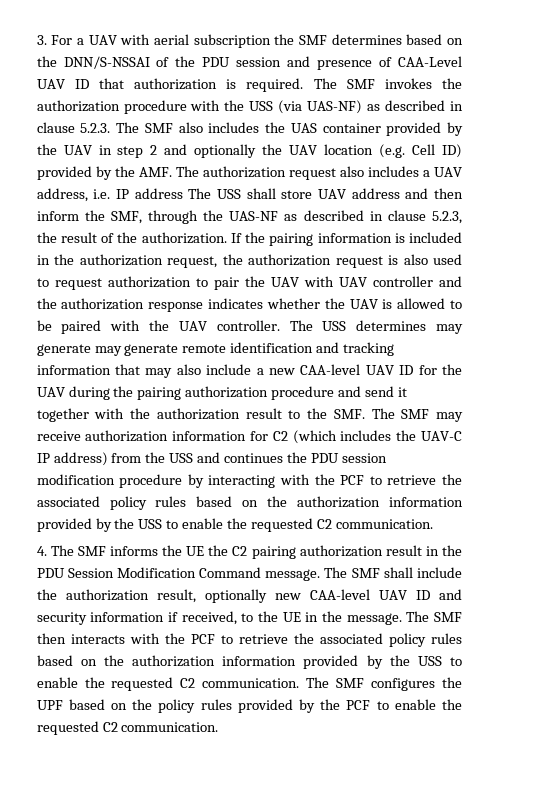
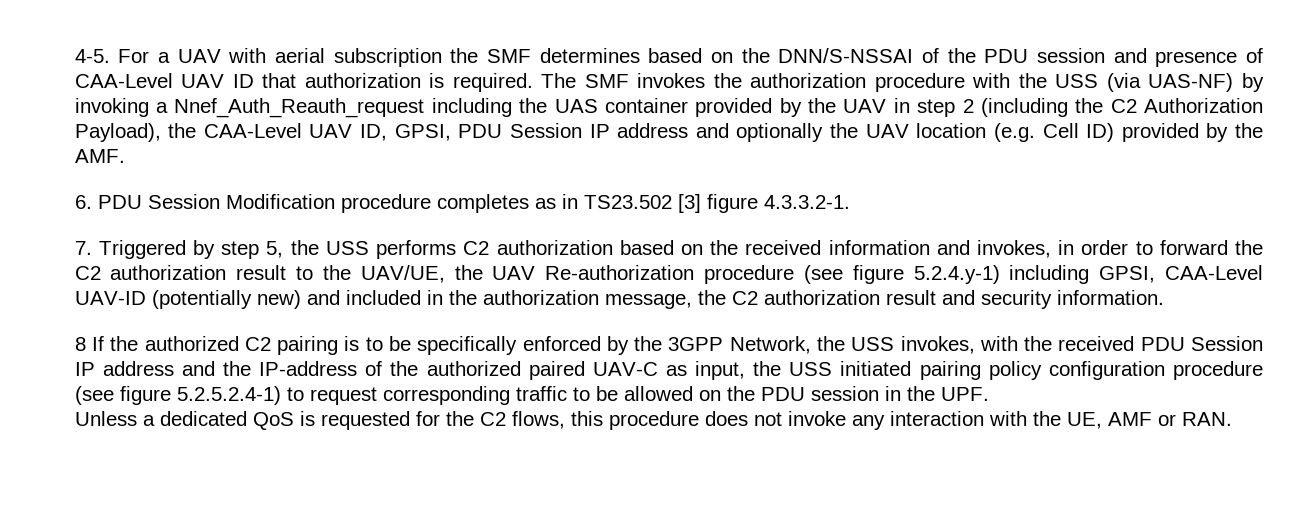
[36,35,47,45] 3. -> [74,49,110,63] 4-5.
[367,100,464,111] [36,122,260,133] as described in clause 5.2.3. The SMF also includes -> [1241,73,1264,92] [74,98,512,118] by invoking a Nnef_Auth_Reauth_request including
(158, 150) none -> [980,98,1263,117] [74,123,689,142] (including the C2 Authorization Payload), the CAA-Level UAV ID, GPSI, PDU Session IP address
[175,166,462,180] [36,188,464,202] [36,210,463,224] [36,232,462,246] [36,254,463,268] [36,276,462,290] [36,298,462,312] [36,320,463,334] [36,342,395,356] [36,364,463,378] [36,386,407,400] [36,408,463,422] [36,430,463,444] [36,452,387,466] [36,474,462,488] [36,496,463,510] [36,518,433,532] [36,545,463,559] [36,567,463,581] [36,589,463,603] [36,611,463,625] [36,633,462,647] [36,655,463,669] [36,677,463,691] [36,699,462,713] [36,721,219,735] The authorization request also includes a UAV address, i.e. IP address The USS shall store UAV address and then inform the SMF, through the UAS-NF as described in clause 5.2.3, the result of the authorization. If the pairing information is included in the authorization request, the authorization request is also used to request authorization to pair the UAV with UAV controller and the authorization response indicates whether the UAV is allowed to be paired with the UAV controller. The USS determines may generate may generate remote identification and tracking information that may also include a new CAA-level UAV ID for the UAV during the pairing authorization procedure and send it together with the authorization result to the SMF. The SMF may receive authorization information for C2 (which includes the UAV-C IP address) from the USS and continues the PDU session modification procedure by interacting with the PCF to retrieve the associated policy rules based on the authorization information provided by the USS to enable the requested C2 communication. // 4. The SMF informs the UE the C2 pairing authorization result in the PDU Session Modification Command message. The SMF shall include the authorization result, optionally new CAA-level UAV ID and security information if received, to the UE in the message. The SMF then interacts with the PCF to retrieve the associated policy rules based on the authorization information provided by the USS to enable the requested C2 communication. The SMF configures the UPF based on the policy rules provided by the PCF to enable the requested C2 communication. -> [74,194,850,213] [74,240,1263,259] [74,265,1263,284] [74,290,1164,309] [74,336,1263,355] [74,361,1264,380] [74,386,989,405] [74,411,1232,430] // 6. PDU Session Modification procedure completes as in TS23.502 [3] figure 4.3.3.2-1. // 7. Triggered by step 5, the USS performs C2 authorization based on the received information and invokes, in order to forward the C2 authorization result to the UAV/UE, the UAV Re-authorization procedure (see figure 5.2.4.y-1) including GPSI, CAA-Level UAV-ID (potentially new) and included in the authorization message, the C2 authorization result and security information. // 8 If the authorized C2 pairing is to be specifically enforced by the 3GPP Network, the USS invokes, with the received PDU Session IP address and the IP-address of the authorized paired UAV-C as input, the USS initiated pairing policy configuration procedure (see figure 5.2.5.2.4-1) to request corresponding traffic to be allowed on the PDU session in the UPF. // Unless a dedicated QoS is requested for the C2 flows, this procedure does not invoke any interaction with the UE, AMF or RAN.

